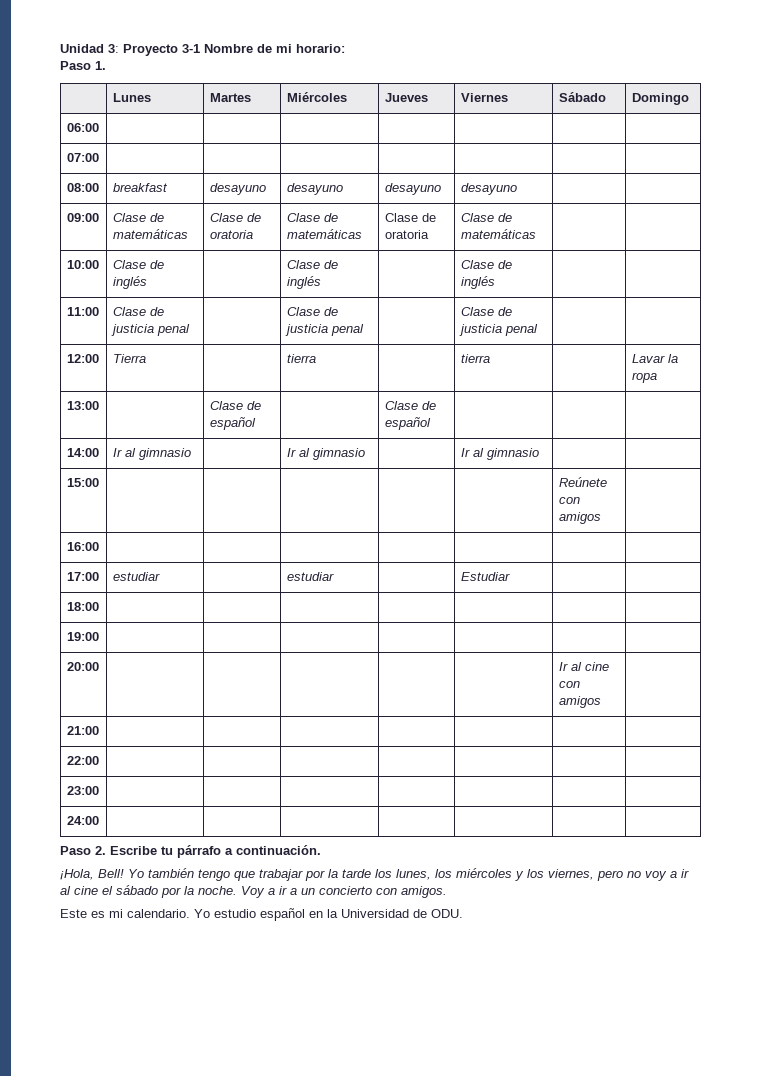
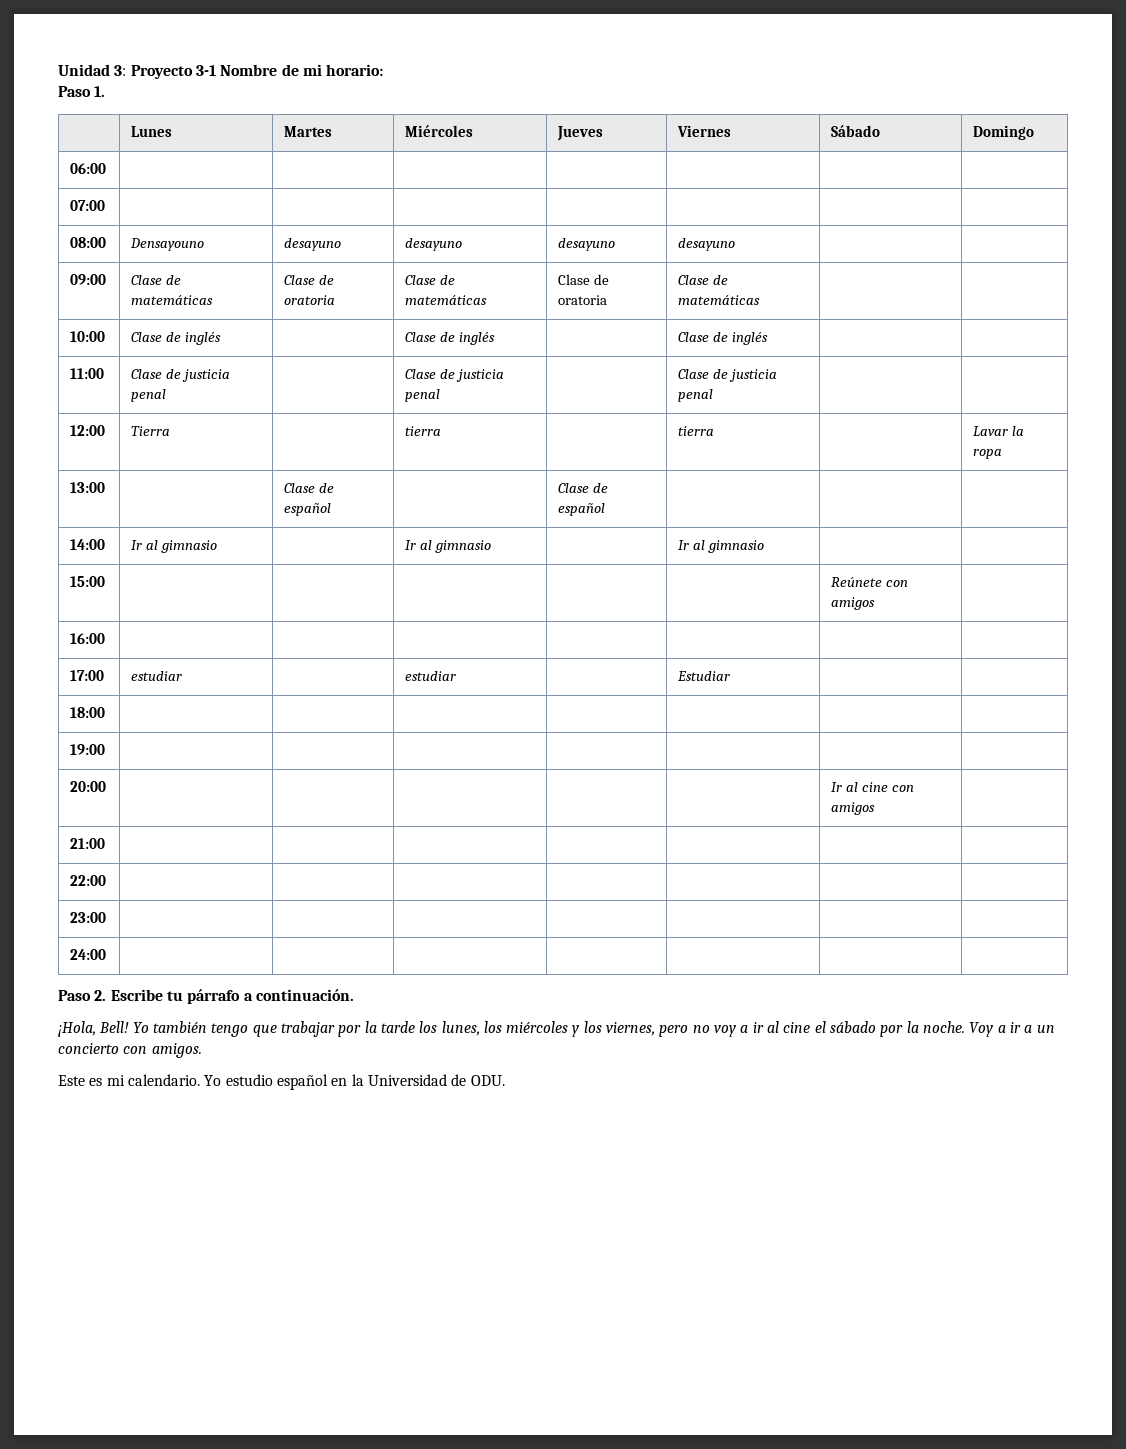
[112,183,168,192] breakfast -> [130,238,205,251] Densayouno

